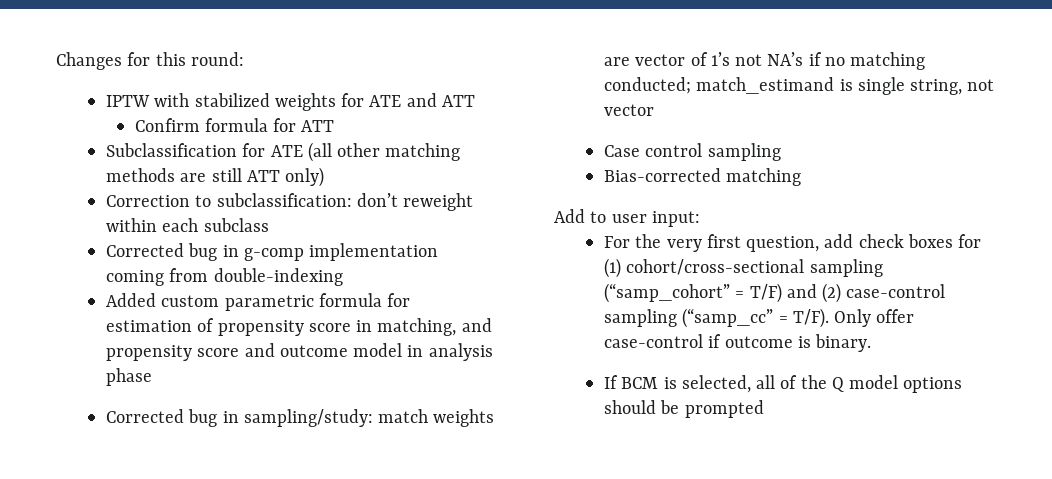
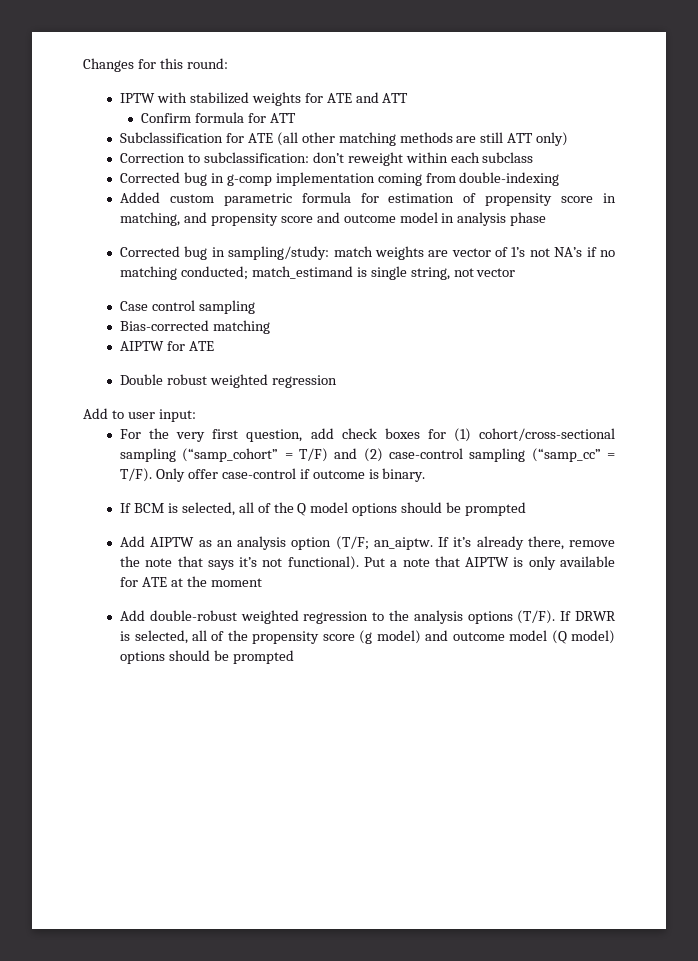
(802, 177) none -> [120,341,214,351] [120,374,337,388] // AIPTW for ATE // Double robust weighted regression
(764, 409) none -> [120,536,615,550] [120,556,616,570] [120,576,262,587] [120,610,616,624] [120,630,615,644] [120,650,294,664] // Add AIPTW as an analysis option (T/F; an_aiptw. If it’s already there, remove the note that says it’s not functional). Put a note that AIPTW is only available for ATE at the moment // Add double-robust weighted regression to the analysis options (T/F). If DRWR is selected, all of the propensity score (g model) and outcome model (Q model) options should be prompted

